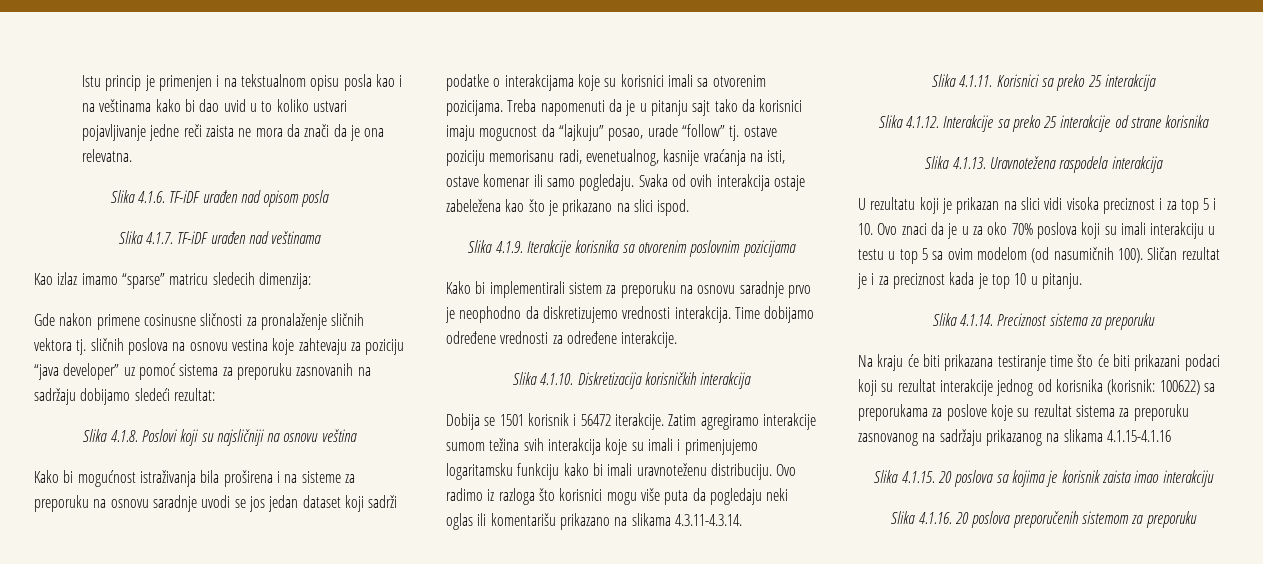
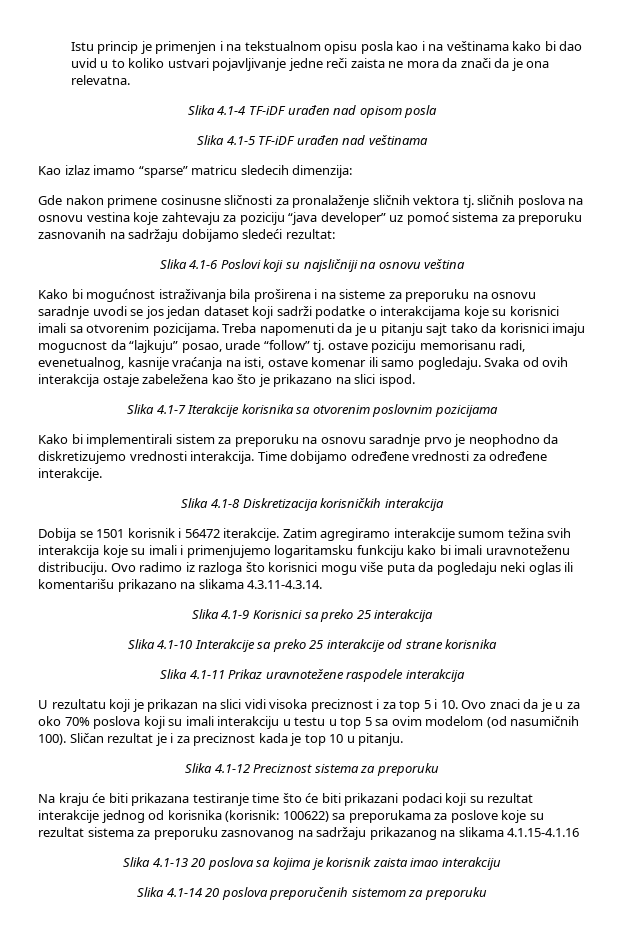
[137,191,165,203] 4.1.6. -> [217,106,246,115] 4.1-4
[146,232,174,244] 4.1.7. -> [226,136,255,145] 4.1-5
[110,430,138,442] 4.1.8. -> [189,260,219,269] 4.1-6
[495,241,523,253] 4.1.9. -> [156,405,186,414] 4.1-7
[540,373,574,385] 4.1.10. -> [210,499,240,508] 4.1-8
[959,75,993,87] 4.1.11. -> [221,610,250,619] 4.1-9
[905,116,939,128] 4.1.12. -> [157,640,193,649] 4.1-10
[952,156,1109,173] 4.1.13. Uravnotežena raspodela -> [189,669,404,682] 4.1-11 Prikaz uravnotežene raspodele
[960,314,994,326] 4.1.14. -> [214,764,250,773] 4.1-12
[901,471,935,483] 4.1.15. -> [152,858,188,867] 4.1-13
[918,512,952,524] 4.1.16. -> [166,888,202,897] 4.1-14

